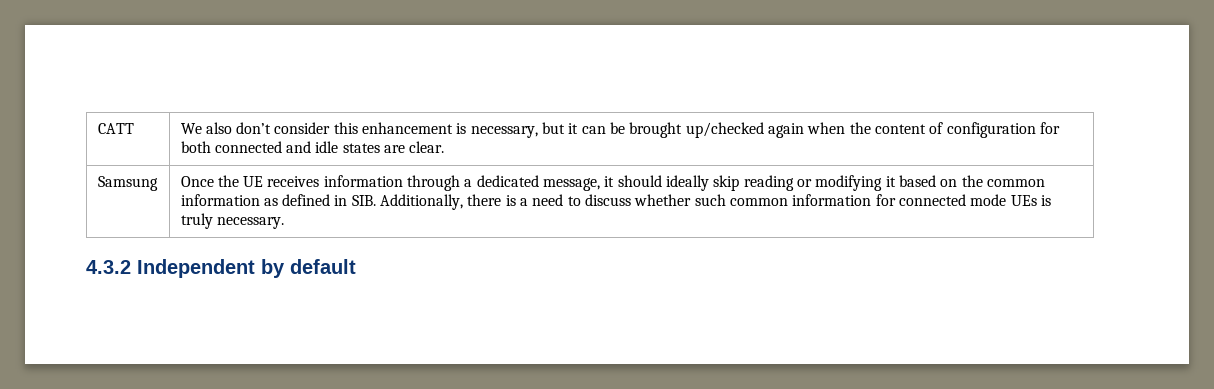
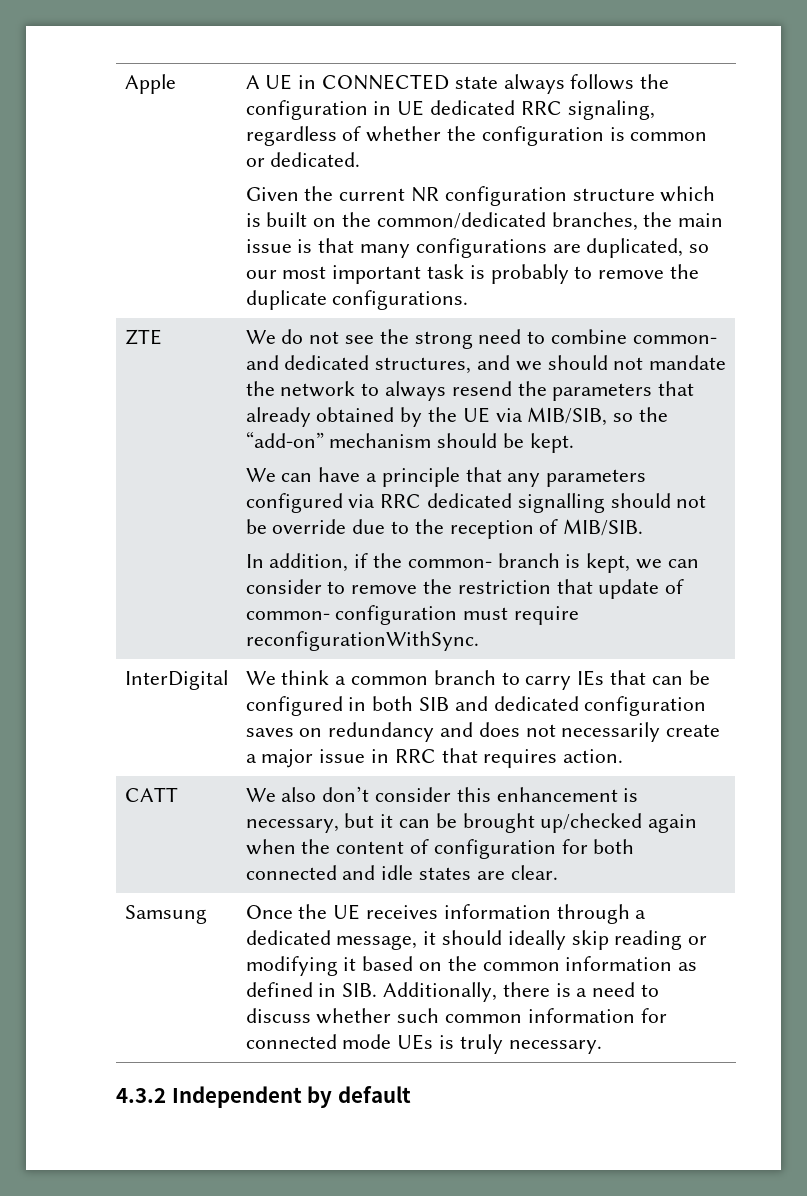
(97, 128) none -> [124,74,176,94] [245,74,670,94] [245,100,655,120] [245,126,708,146] [245,152,361,167] [245,186,716,206] [245,212,724,231] [245,238,710,258] [245,264,700,284] [245,290,469,310] [124,329,162,345] [245,329,717,349] [245,355,727,374] [245,381,695,401] [245,407,669,427] [245,431,574,453] [245,467,647,487] [245,493,707,513] [245,519,644,539] [245,553,699,573] [245,579,685,599] [245,605,580,625] [245,631,479,651] [124,670,228,690] [245,670,710,690] [245,696,707,716] [245,722,721,742] [245,748,624,768] Apple | A UE in CONNECTED state always follows the configuration in UE dedicated RRC signaling, regardless of whether the configuration is common or dedicated. // Given the current NR configuration structure which is built on the common/dedicated branches, the main issue is that many configurations are duplicated, so our most important task is probably to remove the duplicate configurations. // ZTE | We do not see the strong need to combine common- and dedicated structures, and we should not mandate the network to always resend the parameters that already obtained by the UE via MIB/SIB, so the “add-on” mechanism should be kept. // We can have a principle that any parameters configured via RRC dedicated signalling should not be override due to the reception of MIB/SIB. // In addition, if the common- branch is kept, we can consider to remove the restriction that update of common- configuration must require reconfigurationWithSync. // InterDigital | We think a common branch to carry IEs that can be configured in both SIB and dedicated configuration saves on redundancy and does not necessarily create a major issue in RRC that requires action. //

